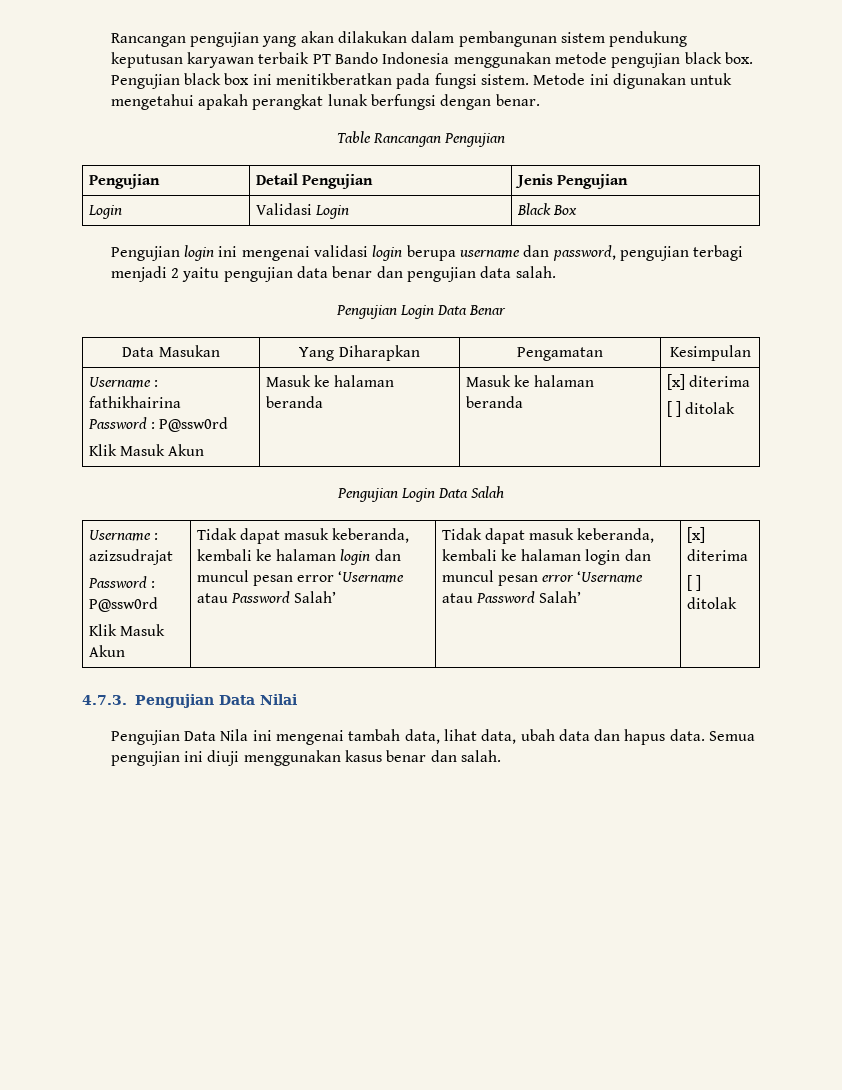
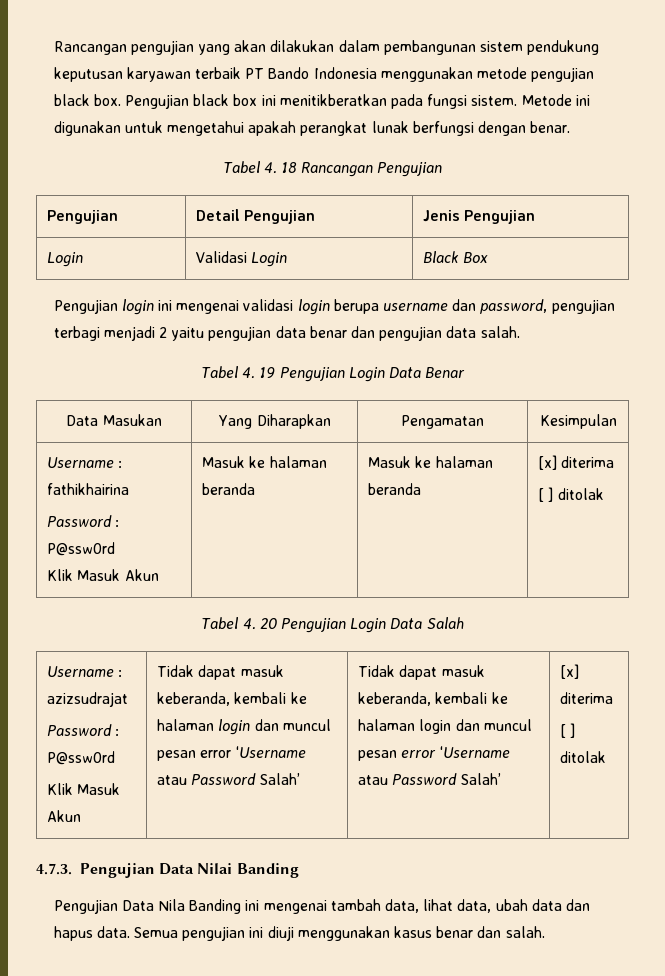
[336,131,371,143] Table -> [222,161,297,174] Tabel 4. 18
(556, 272) none -> [200,366,276,379] Tabel 4. 19
(736, 408) none -> [201,617,277,630] Tabel 4. 20
(297, 699) none -> [236,863,299,878] Banding
(249, 735) none -> [189,899,242,914] Banding

